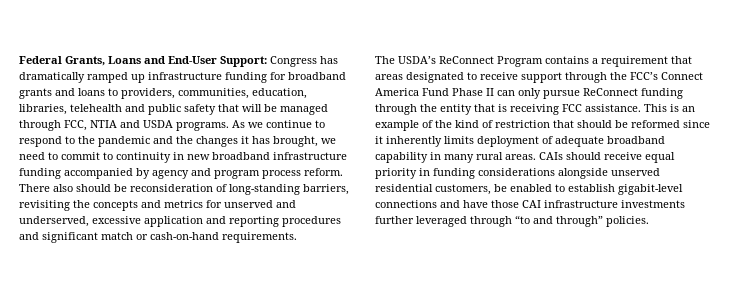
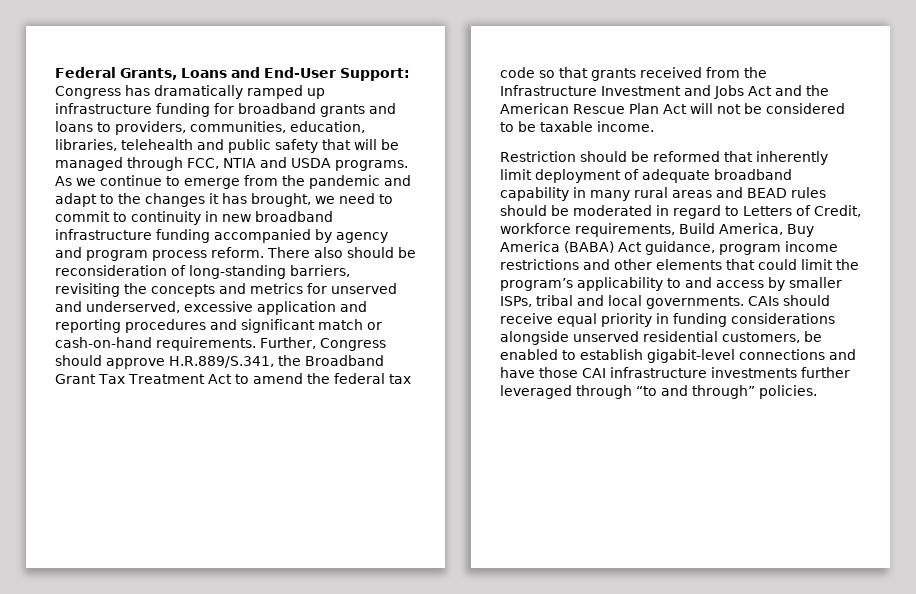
[19,136,75,147] respond to -> [184,175,278,189] emerge from
(173, 140) none -> [55,193,114,207] adapt to
[375,56,692,67] [375,72,703,83] [375,88,683,99] [375,104,695,115] [375,120,710,131] [375,136,474,147] // The USDA’s ReConnect Program contains a requirement that areas designated to receive support through the FCC’s Connect America Fund Phase II can only pursue ReConnect funding through the entity that is receiving FCC assistance. This is an example of the kind of restriction that should be reformed since it inherently limits -> [260,337,386,351] [55,355,384,369] [55,373,411,384] [500,67,767,81] [500,85,829,99] [500,103,845,114] [500,121,654,132] [500,151,828,165] [500,169,532,180] Further, Congress should approve H.R.889/S.341, the Broadband Grant Tax Treatment Act to amend the federal tax code so that grants received from the Infrastructure Investment and Jobs Act and the American Rescue Plan Act will not be considered to be taxable income. // Restriction should be reformed that inherently limit
[505,154,536,160] areas. -> [672,187,826,198] [500,205,861,219] [500,223,814,237] [500,241,838,255] [500,259,859,270] [500,277,842,291] [500,295,744,309] areas and BEAD rules should be moderated in regard to Letters of Credit, workforce requirements, Build America, Buy America (BABA) Act guidance, program income restrictions and other elements that could limit the program’s applicability to and access by smaller ISPs, tribal and local governments.

